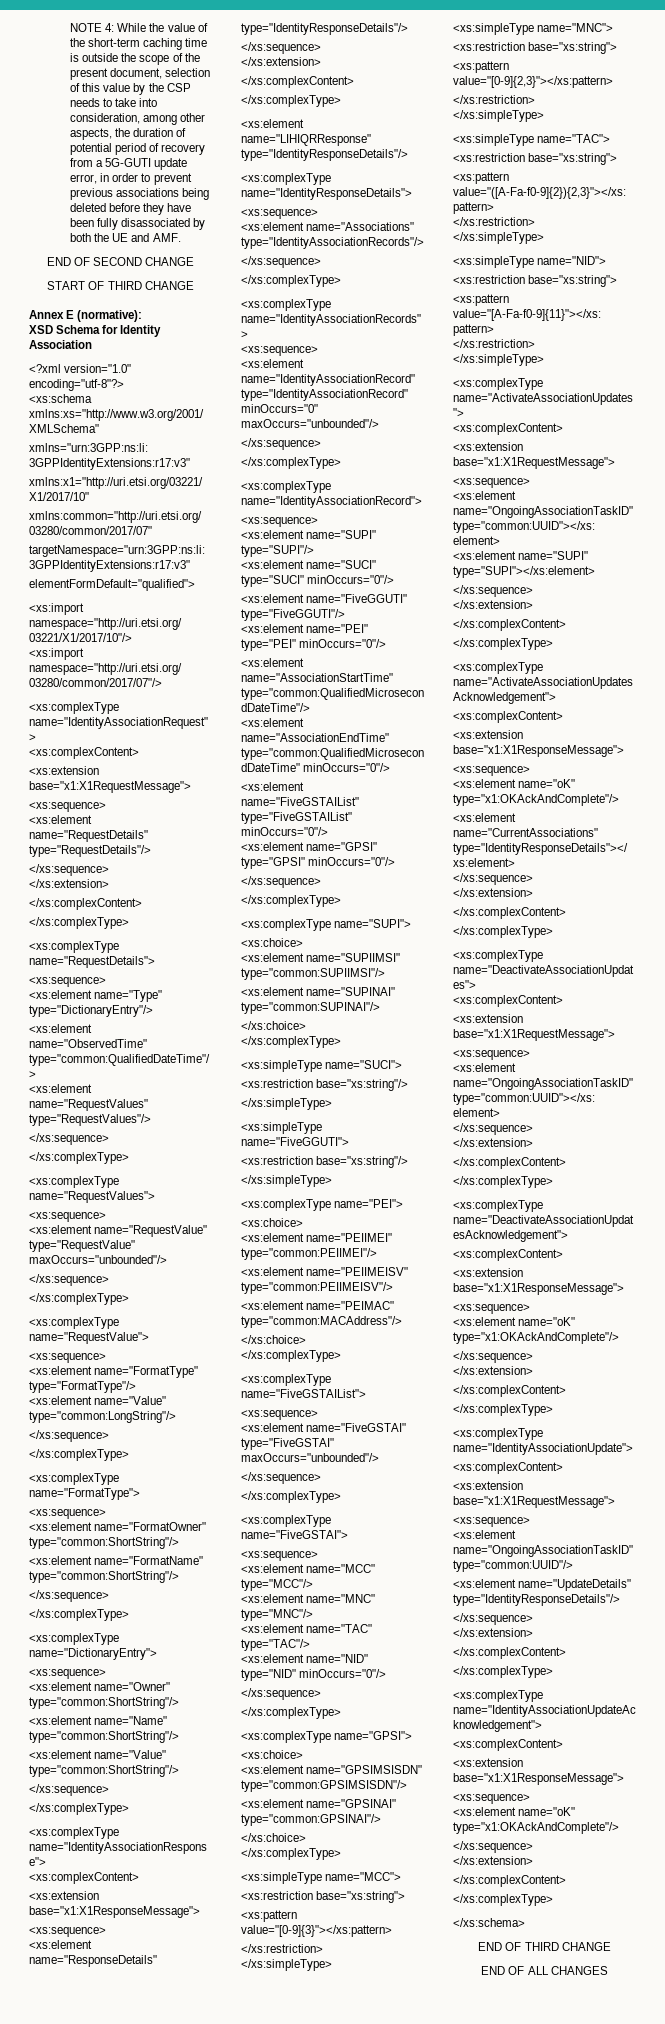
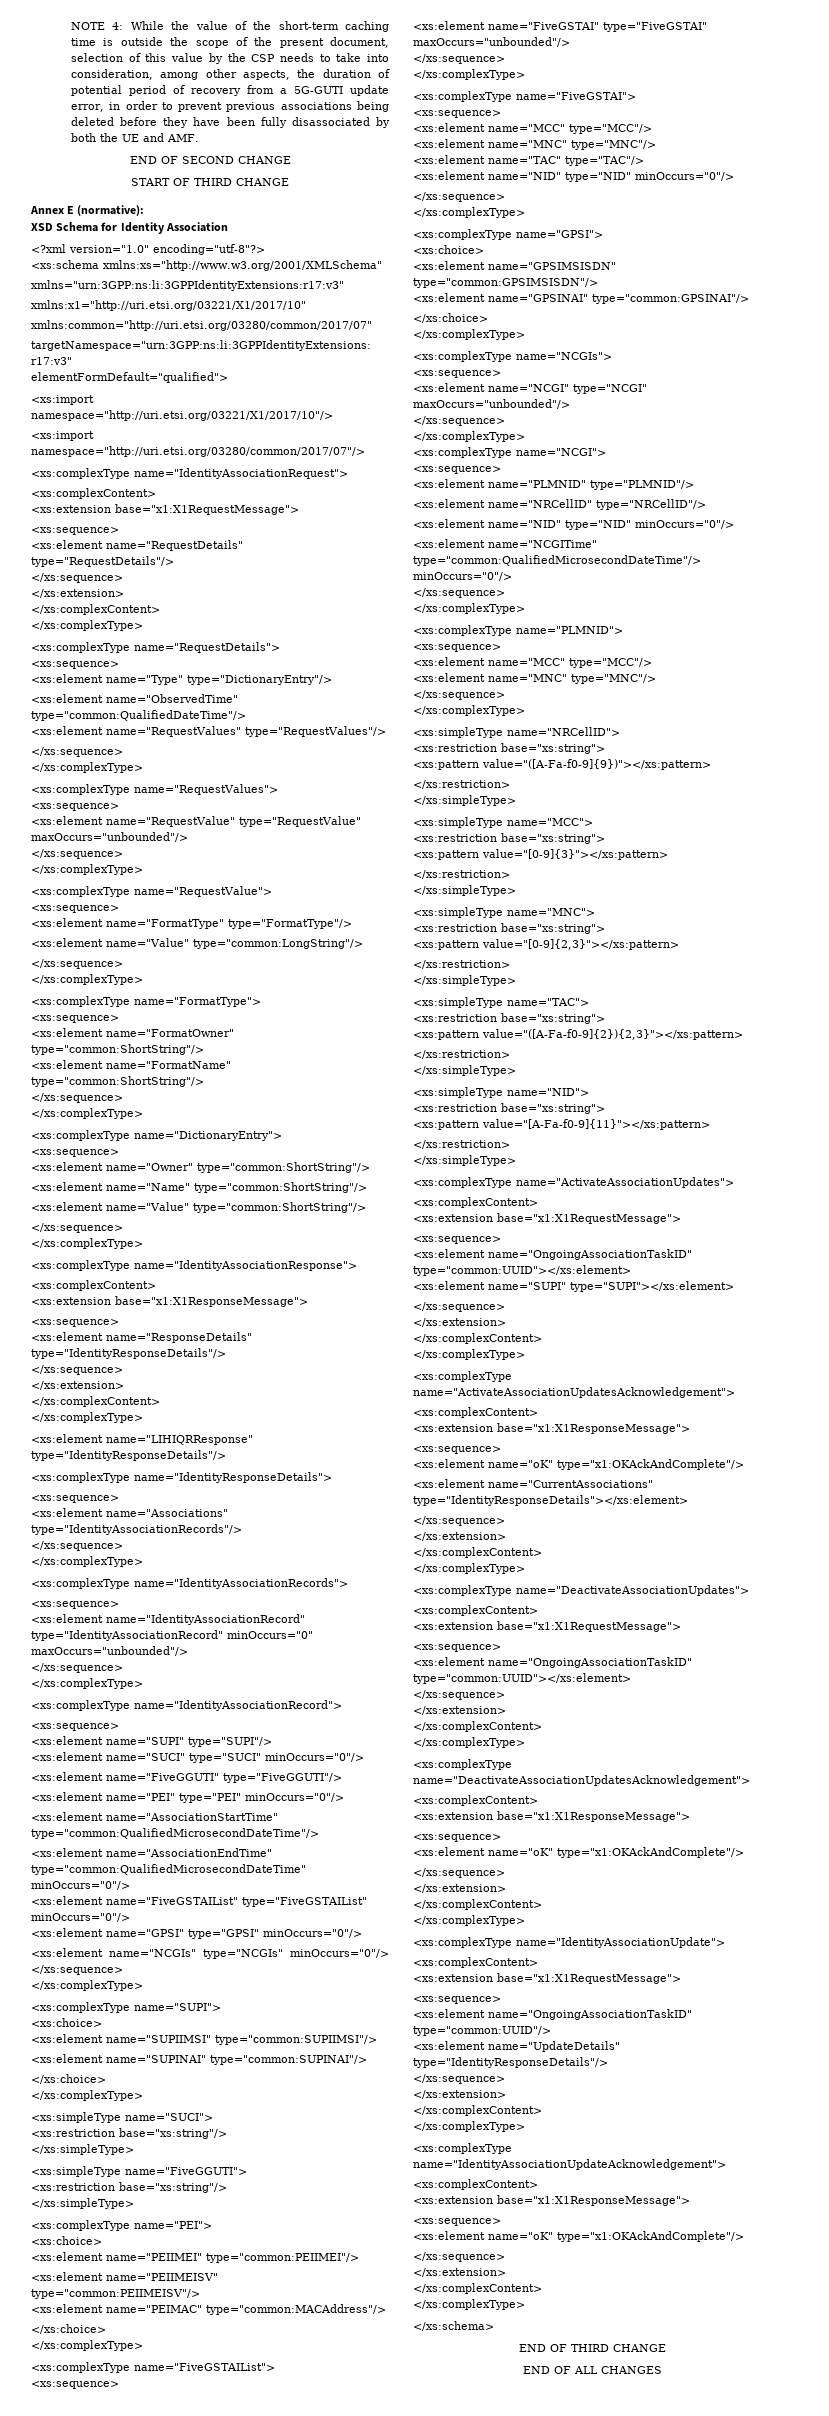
(396, 861) none -> [31,1948,389,1959] <xs:element name="NCGIs" type="NCGIs" minOccurs="0"/>
(341, 1854) none -> [413,351,612,362] [413,370,501,378] [413,383,647,394] [413,399,570,409] [413,416,505,426] [413,431,525,442] [413,447,606,458] [413,466,501,474] [413,479,694,490] [413,499,706,510] [413,519,734,530] [413,539,597,548] [413,555,701,566] [413,572,512,581] [413,588,505,598] [413,603,525,614] [413,625,623,636] [413,644,501,652] [413,657,652,668] [413,673,656,684] [413,690,505,700] [413,705,525,716] [413,727,620,738] [413,743,605,754] [413,759,711,770] [413,780,510,789] [413,795,516,806] // <xs:complexType name="NCGIs"> // <xs:sequence> // <xs:element name="NCGI" type="NCGI" maxOccurs="unbounded"/> // </xs:sequence> // </xs:complexType> // <xs:complexType name="NCGI"> // <xs:sequence> // <xs:element name="PLMNID" type="PLMNID"/> // <xs:element name="NRCellID" type="NRCellID"/> // <xs:element name="NID" type="NID" minOccurs="0"/> // <xs:element name="NCGITime" type="common:QualifiedMicrosecondDateTime"/> minOccurs="0"/> // </xs:sequence> // </xs:complexType> // <xs:complexType name="PLMNID"> // <xs:sequence> // <xs:element name="MCC" type="MCC"/> // <xs:element name="MNC" type="MNC"/> // </xs:sequence> // </xs:complexType> // <xs:simpleType name="NRCellID"> // <xs:restriction base="xs:string"> // <xs:pattern value="([A-Fa-f0-9]{9})"></xs:pattern> // </xs:restriction> // </xs:simpleType>

